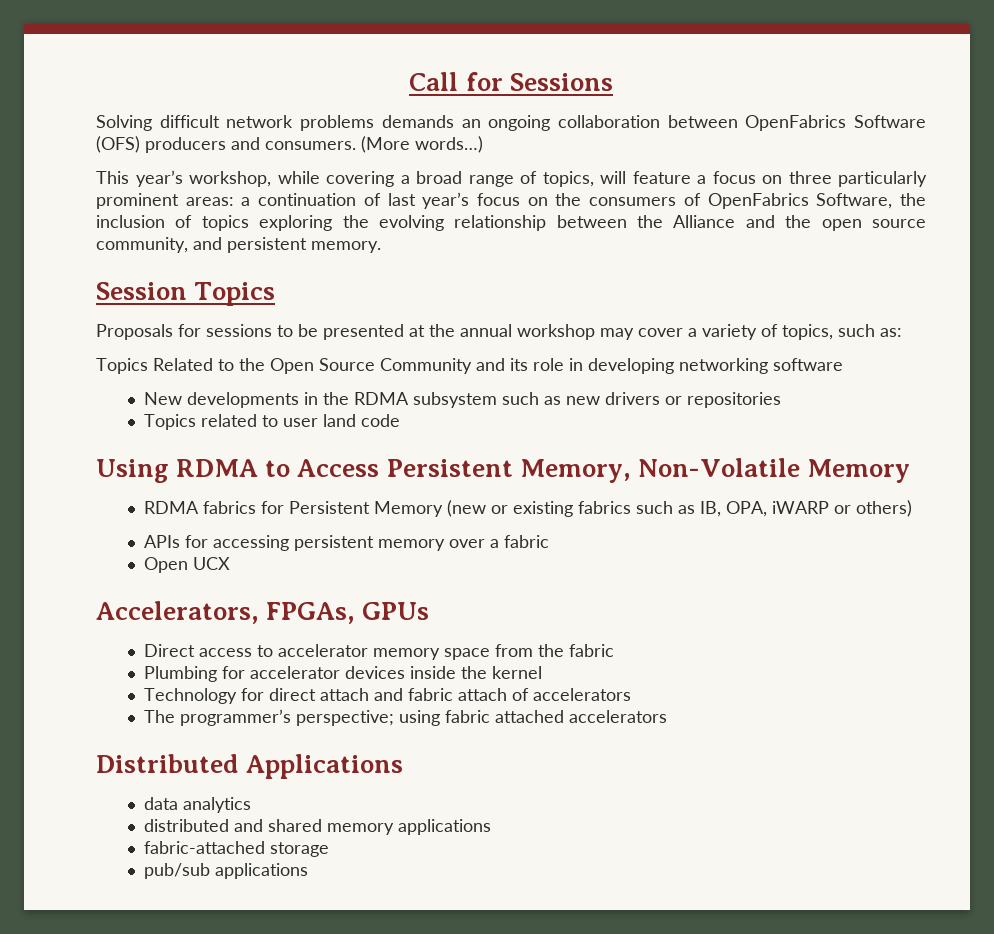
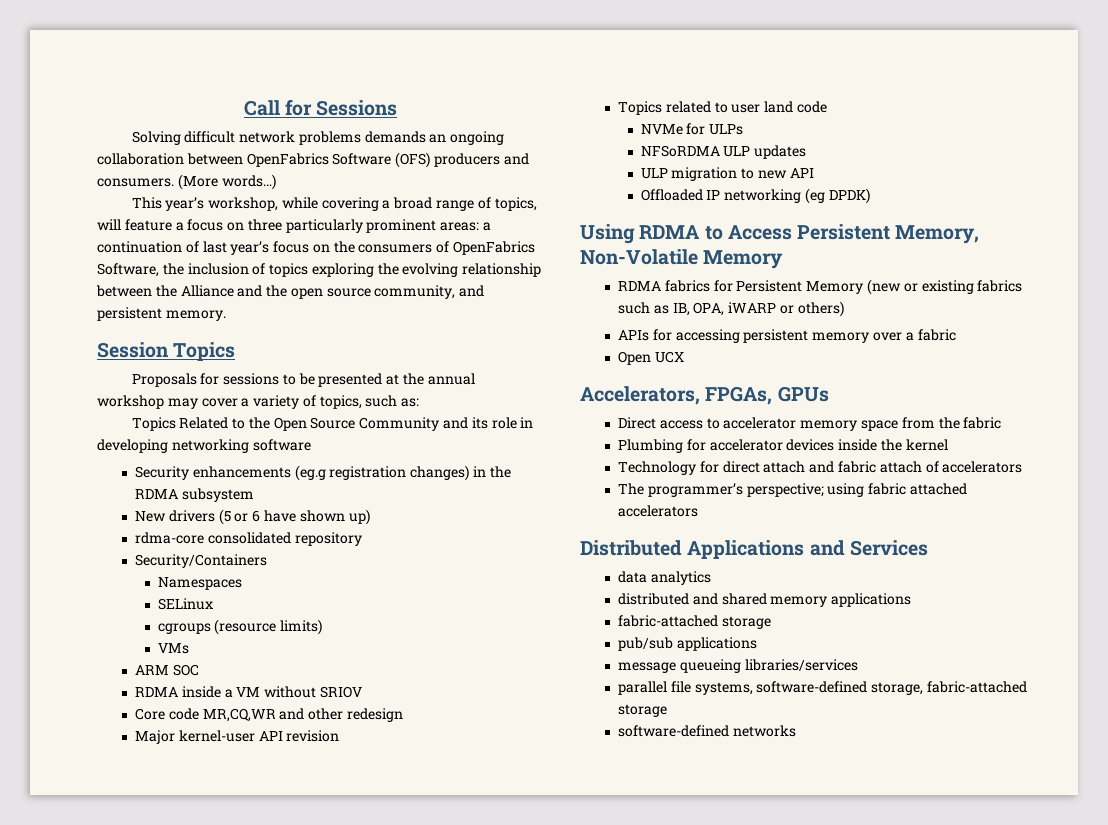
[144,392,300,408] New developments -> [135,465,470,481] Security enhancements (eg.g registration changes)
[502,392,782,408] such as new drivers or repositories -> [135,509,370,525] [135,532,362,546] [135,554,268,568] [157,577,242,590] [157,598,213,610] [157,619,323,635] [157,643,189,654] [135,664,199,676] [135,686,362,698] [135,708,403,722] [135,730,340,744] // New drivers (5 or 6 have shown up) // rdma-core consolidated repository // Security/Containers // Namespaces // SELinux // cgroups (resource limits) // VMs // ARM SOC // RDMA inside a VM without SRIOV // Core code MR,CQ,WR and other redesign // Major kernel-user API revision
(401, 420) none -> [640,123,744,135] [640,145,807,159] [640,167,814,181] [640,188,870,204] // NVMe for ULPs // NFSoRDMA ULP updates // ULP migration to new API // Offloaded IP networking (eg DPDK)
(404, 766) none -> [809,540,928,556] and Services
(309, 871) none -> [618,659,858,673] [618,681,1027,695] [618,704,668,717] [618,725,796,737] // message queueing libraries/services // parallel file systems, software-defined storage, fabric-attached storage // software-defined networks

